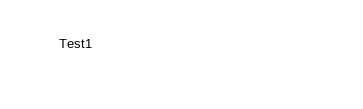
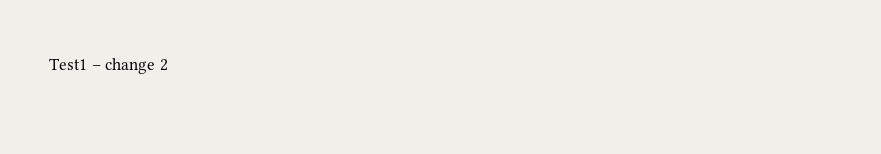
(92, 43) none -> [91,58,168,74] – change 2

